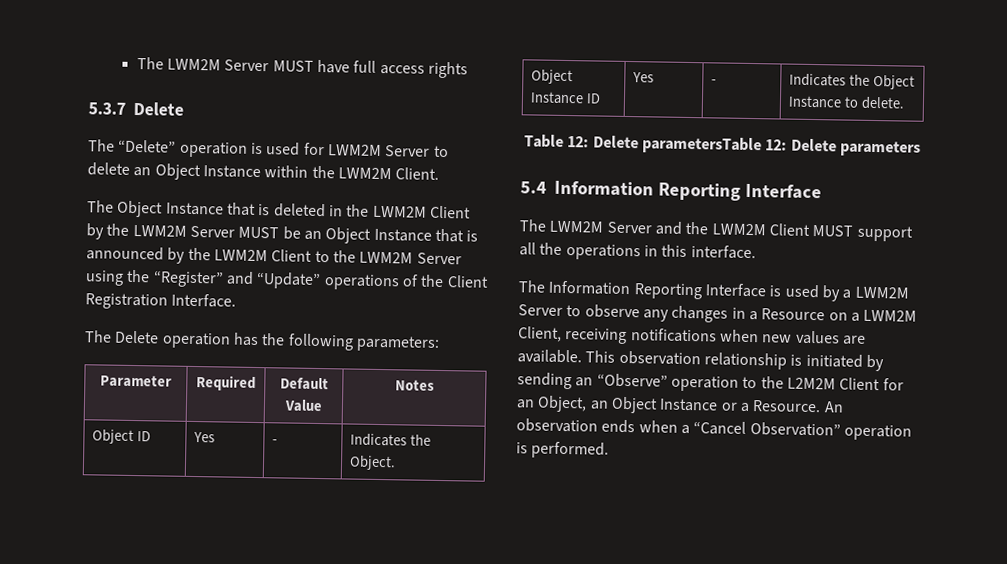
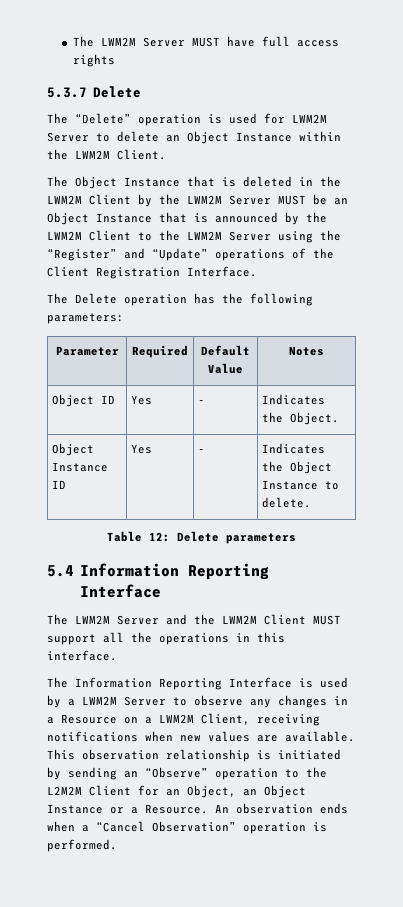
[642,136,837,155] parametersTable 12: Delete -> (219, 536) none

